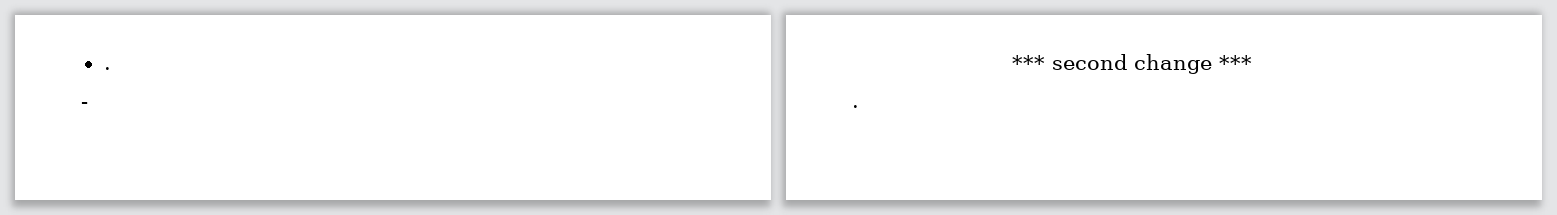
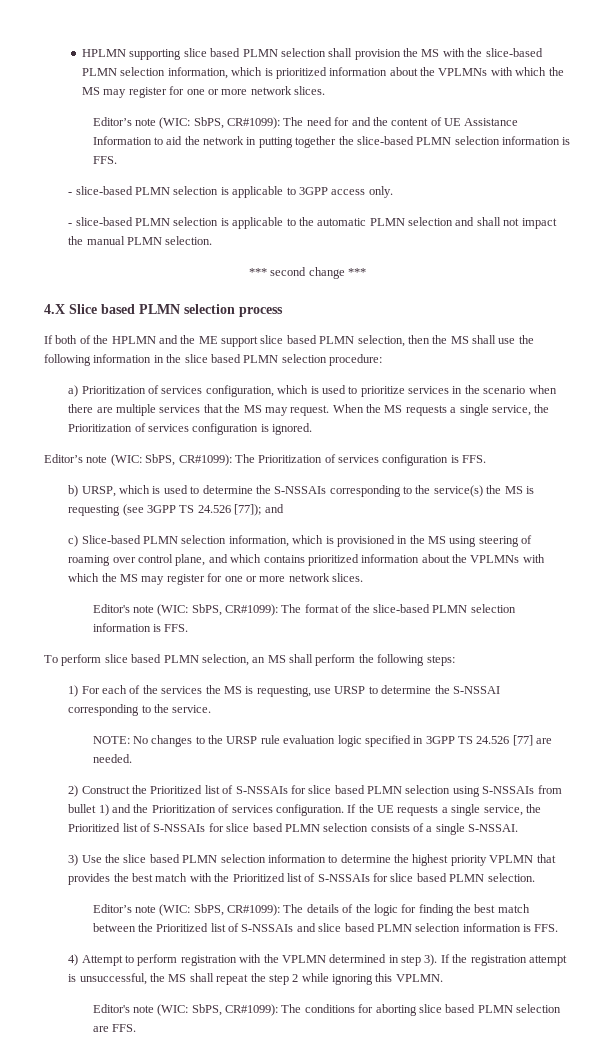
[103,67,111,70] [81,102,89,108] [1011,54,1252,74] [852,105,860,108] . // - // *** second change *** // . -> [82,48,543,60] [82,67,564,79] [82,86,326,98] [92,117,519,129] [92,136,571,148] [92,156,117,164] [68,186,393,198] [68,217,557,229] [68,236,213,245] [248,267,367,279] [44,304,283,317] [44,335,534,347] [44,354,382,366] [68,385,557,397] [68,404,550,416] [68,423,313,435] [44,454,487,466] [68,485,534,497] [68,504,284,516] [68,535,533,547] [68,554,545,566] [68,573,364,585] [92,604,516,616] [92,623,189,632] [44,654,455,666] [68,685,500,697] [68,704,212,716] [92,735,553,747] [92,754,132,763] [68,785,562,797] [68,804,541,816] [68,823,519,835] [68,854,556,866] [68,873,535,885] [92,904,530,916] [92,923,559,932] [68,954,567,966] [68,973,443,985] [92,1004,562,1016] [92,1024,136,1032] HPLMN supporting slice based PLMN selection shall provision the MS with the slice-based PLMN selection information, which is prioritized information about the VPLMNs with which the MS may register for one or more network slices. // Editor’s note (WIC: SbPS, CR#1099): The need for and the content of UE Assistance Information to aid the network in putting together the slice-based PLMN selection information is FFS. // - slice-based PLMN selection is applicable to 3GPP access only. // - slice-based PLMN selection is applicable to the automatic PLMN selection and shall not impact the manual PLMN selection. // *** second change *** // 4.X Slice based PLMN selection process // If both of the HPLMN and the ME support slice based PLMN selection, then the MS shall use the following information in the slice based PLMN selection procedure: // a) Prioritization of services configuration, which is used to prioritize services in the scenario when there are multiple services that the MS may request. When the MS requests a single service, the Prioritization of services configuration is ignored. // Editor’s note (WIC: SbPS, CR#1099): The Prioritization of services configuration is FFS. // b) URSP, which is used to determine the S-NSSAIs corresponding to the service(s) the MS is requesting (see 3GPP TS 24.526 [77]); and // c) Slice-based PLMN selection information, which is provisioned in the MS using steering of roaming over control plane, and which contains prioritized information about the VPLMNs with which the MS may register for one or more network slices. // Editor's note (WIC: SbPS, CR#1099): The format of the slice-based PLMN selection information is FFS. // To perform slice based PLMN selection, an MS shall perform the following steps: // 1) For each of the services the MS is requesting, use URSP to determine the S-NSSAI corresponding to the service. // NOTE: No changes to the URSP rule evaluation logic specified in 3GPP TS 24.526 [77] are needed. // 2) Construct the Prioritized list of S-NSSAIs for slice based PLMN selection using S-NSSAIs from bullet 1) and the Prioritization of services configuration. If the UE requests a single service, the Prioritized list of S-NSSAIs for slice based PLMN selection consists of a single S-NSSAI. // 3) Use the slice based PLMN selection information to determine the highest priority VPLMN that provides the best match with the Prioritized list of S-NSSAIs for slice based PLMN selection. // Editor’s note (WIC: SbPS, CR#1099): The details of the logic for finding the best match between the Prioritized list of S-NSSAIs and slice based PLMN selection information is FFS. // 4) Attempt to perform registration with the VPLMN determined in step 3). If the registration attempt is unsuccessful, the MS shall repeat the step 2 while ignoring this VPLMN. // Editor's note (WIC: SbPS, CR#1099): The conditions for aborting slice based PLMN selection are FFS.

